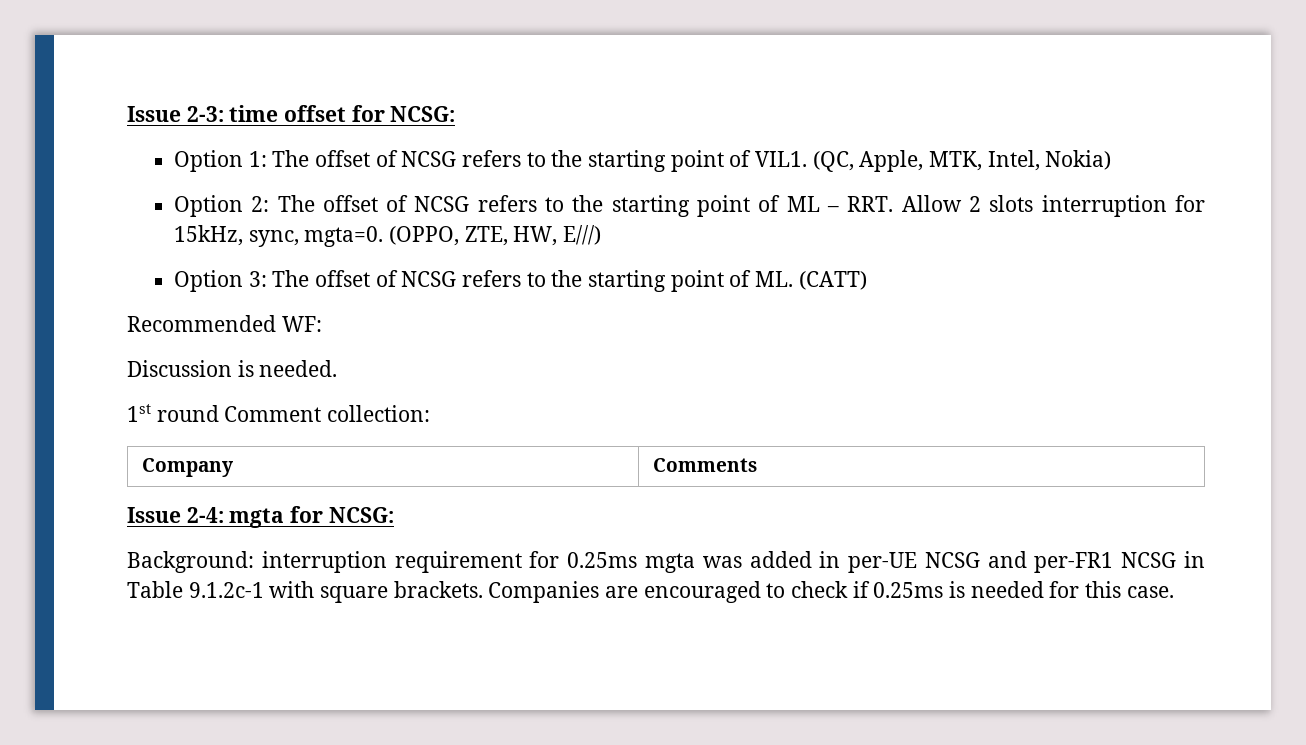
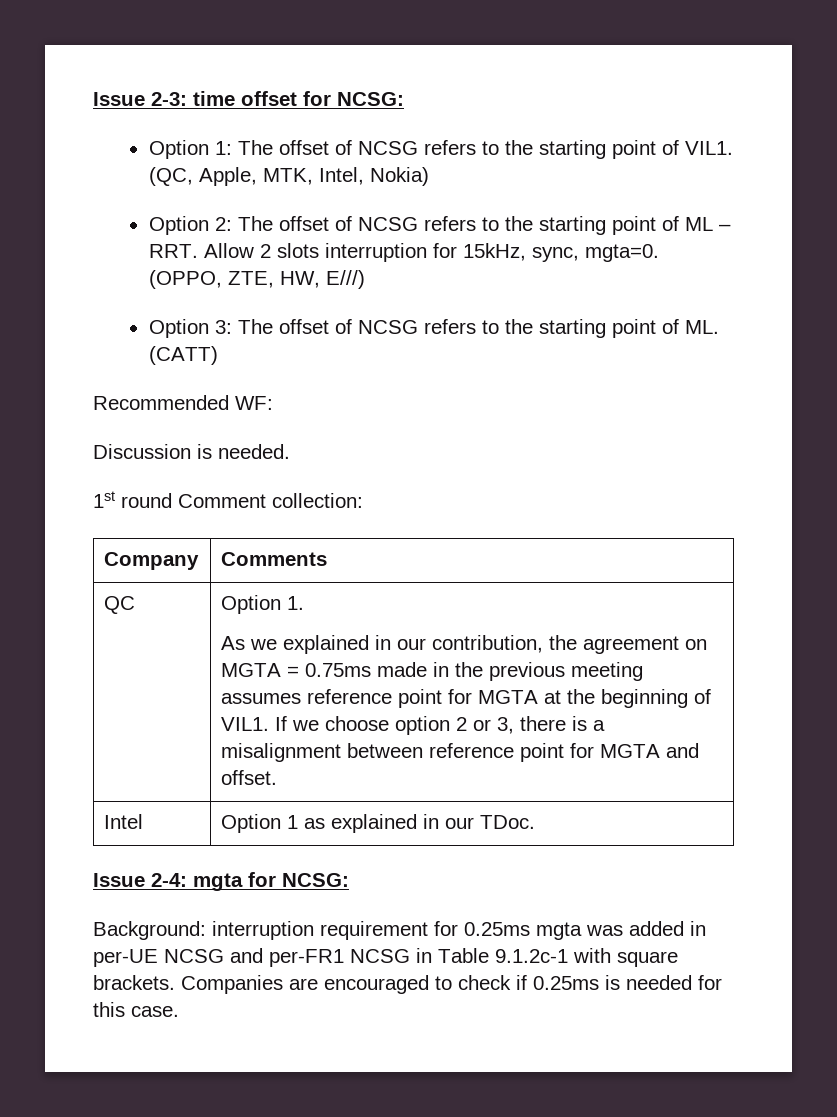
(758, 465) none -> [104,596,136,614] [221,595,305,614] [221,635,708,654] [221,662,644,681] [221,689,712,708] [221,716,606,735] [221,743,700,762] [221,770,278,785] [104,814,144,829] [221,814,536,833] // QC | Option 1. // As we explained in our contribution, the agreement on MGTA = 0.75ms made in the previous meeting assumes reference point for MGTA at the beginning of VIL1. If we choose option 2 or 3, there is a misalignment between reference point for MGTA and offset. // Intel | Option 1 as explained in our TDoc.

